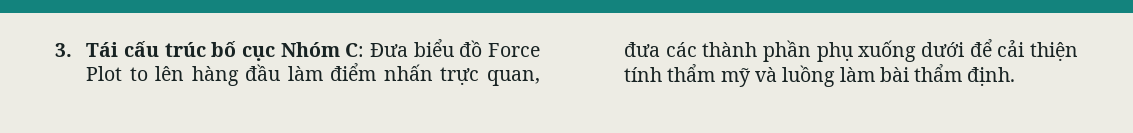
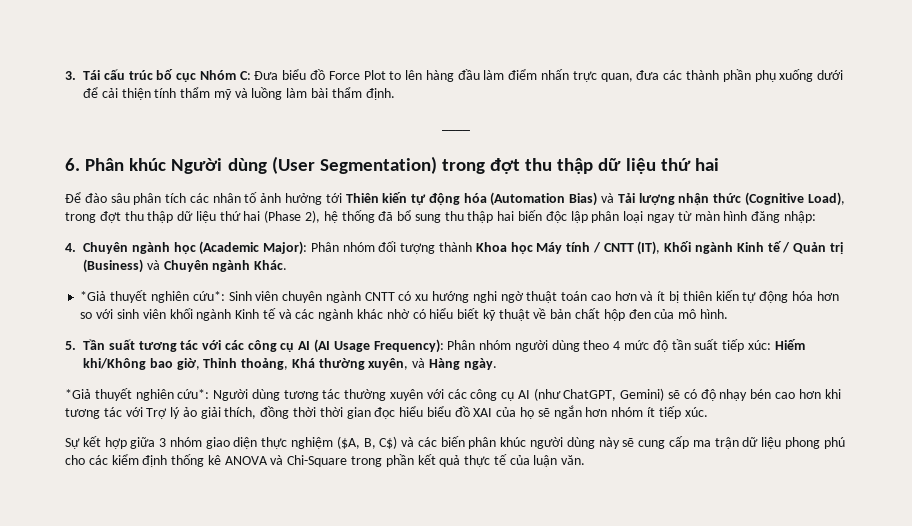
(1016, 76) none -> [442,129,470,131] [65,156,719,174] [65,192,845,206] [65,210,816,223] [65,241,843,255] [83,259,288,273] [80,290,839,303] [80,308,728,321] [65,339,805,353] [83,358,497,370] [65,388,841,401] [65,405,708,419] [65,436,845,449] [65,454,586,467] // ____ // 6. Phân khúc Người dùng (User Segmentation) trong đợt thu thập dữ liệu thứ hai // Để đào sâu phân tích các nhân tố ảnh hưởng tới Thiên kiến tự động hóa (Automation Bias) và Tải lượng nhận thức (Cognitive Load), trong đợt thu thập dữ liệu thứ hai (Phase 2), hệ thống đã bổ sung thu thập hai biến độc lập phân loại ngay từ màn hình đăng nhập: // 4. Chuyên ngành học (Academic Major): Phân nhóm đối tượng thành Khoa học Máy tính / CNTT (IT), Khối ngành Kinh tế / Quản trị (Business) và Chuyên ngành Khác. // *Giả thuyết nghiên cứu*: Sinh viên chuyên ngành CNTT có xu hướng nghi ngờ thuật toán cao hơn và ít bị thiên kiến tự động hóa hơn so với sinh viên khối ngành Kinh tế và các ngành khác nhờ có hiểu biết kỹ thuật về bản chất hộp đen của mô hình. // 5. Tần suất tương tác với các công cụ AI (AI Usage Frequency): Phân nhóm người dùng theo 4 mức độ tần suất tiếp xúc: Hiếm khi/Không bao giờ, Thỉnh thoảng, Khá thường xuyên, và Hàng ngày. // *Giả thuyết nghiên cứu*: Người dùng tương tác thường xuyên với các công cụ AI (như ChatGPT, Gemini) sẽ có độ nhạy bén cao hơn khi tương tác với Trợ lý ảo giải thích, đồng thời thời gian đọc hiểu biểu đồ XAI của họ sẽ ngắn hơn nhóm ít tiếp xúc. // Sự kết hợp giữa 3 nhóm giao diện thực nghiệm ($A, B, C$) và các biến phân khúc người dùng này sẽ cung cấp ma trận dữ liệu phong phú cho các kiểm định thống kê ANOVA và Chi-Square trong phần kết quả thực tế của luận văn.

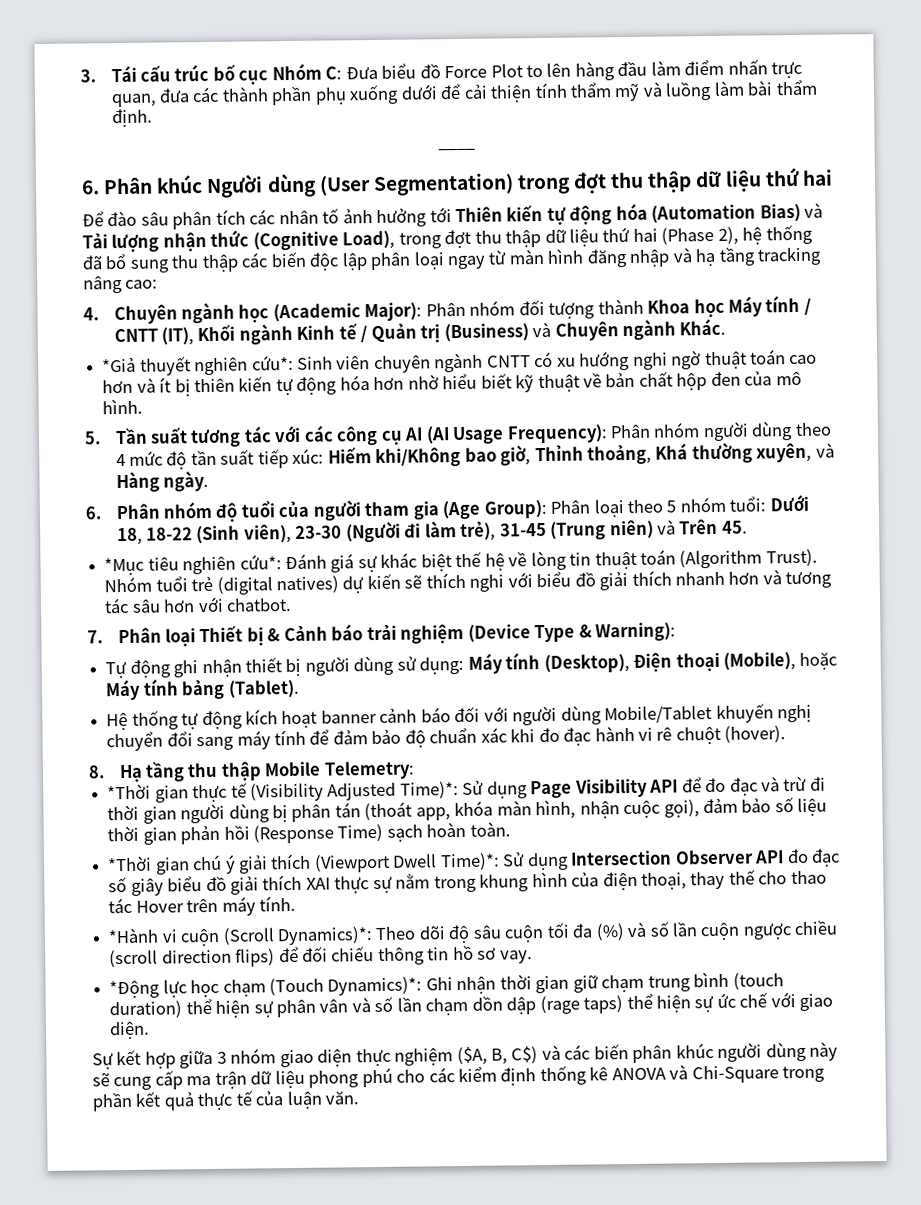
[497,211,515,221] hai -> [241,252,269,268] các
[783,211,816,223] nhập: -> [629,246,823,267] [83,274,159,294] nhập và hạ tầng tracking nâng cao:
[80,308,426,321] so với sinh viên khối ngành Kinh tế và các ngành khác nhờ có -> [407,374,439,390] nhờ
[65,388,841,401] [65,405,708,419] *Giả thuyết nghiên cứu*: Người dùng tương tác thường xuyên với các công cụ AI (như ChatGPT, Gemini) sẽ có độ nhạy bén cao hơn khi tương tác với Trợ lý ảo giải thích, đồng thời thời gian đọc hiểu biểu đồ XAI của họ sẽ ngắn hơn nhóm ít tiếp xúc. -> [85,494,809,522] [116,518,748,546] [104,548,818,576] [104,569,833,595] [104,596,292,614] [87,622,677,647] [105,652,838,679] [105,679,300,701] [106,703,812,731] [106,725,787,752] [88,760,415,783] [107,775,826,803] [107,797,828,824] [107,821,511,845] [107,848,840,875] [108,869,827,896] [108,895,296,916] [108,919,838,947] [109,944,533,968] [109,971,784,999] [109,992,834,1019] [109,1020,151,1040] 6. Phân nhóm độ tuổi của người tham gia (Age Group): Phân loại theo 5 nhóm tuổi: Dưới 18, 18-22 (Sinh viên), 23-30 (Người đi làm trẻ), 31-45 (Trung niên) và Trên 45. // *Mục tiêu nghiên cứu*: Đánh giá sự khác biệt thế hệ về lòng tin thuật toán (Algorithm Trust). Nhóm tuổi trẻ (digital natives) dự kiến sẽ thích nghi với biểu đồ giải thích nhanh hơn và tương tác sâu hơn với chatbot. // 7. Phân loại Thiết bị & Cảnh báo trải nghiệm (Device Type & Warning): // Tự động ghi nhận thiết bị người dùng sử dụng: Máy tính (Desktop), Điện thoại (Mobile), hoặc Máy tính bảng (Tablet). // Hệ thống tự động kích hoạt banner cảnh báo đối với người dùng Mobile/Tablet khuyến nghị chuyển đổi sang máy tính để đảm bảo độ chuẩn xác khi đo đạc hành vi rê chuột (hover). // 8. Hạ tầng thu thập Mobile Telemetry: // *Thời gian thực tế (Visibility Adjusted Time)*: Sử dụng Page Visibility API để đo đạc và trừ đi thời gian người dùng bị phân tán (thoát app, khóa màn hình, nhận cuộc gọi), đảm bảo số liệu thời gian phản hồi (Response Time) sạch hoàn toàn. // *Thời gian chú ý giải thích (Viewport Dwell Time)*: Sử dụng Intersection Observer API đo đạc số giây biểu đồ giải thích XAI thực sự nằm trong khung hình của điện thoại, thay thế cho thao tác Hover trên máy tính. // *Hành vi cuộn (Scroll Dynamics)*: Theo dõi độ sâu cuộn tối đa (%) và số lần cuộn ngược chiều (scroll direction flips) để đối chiếu thông tin hồ sơ vay. // *Động lực học chạm (Touch Dynamics)*: Ghi nhận thời gian giữ chạm trung bình (touch duration) thể hiện sự phân vân và số lần chạm dồn dập (rage taps) thể hiện sự ức chế với giao diện.

